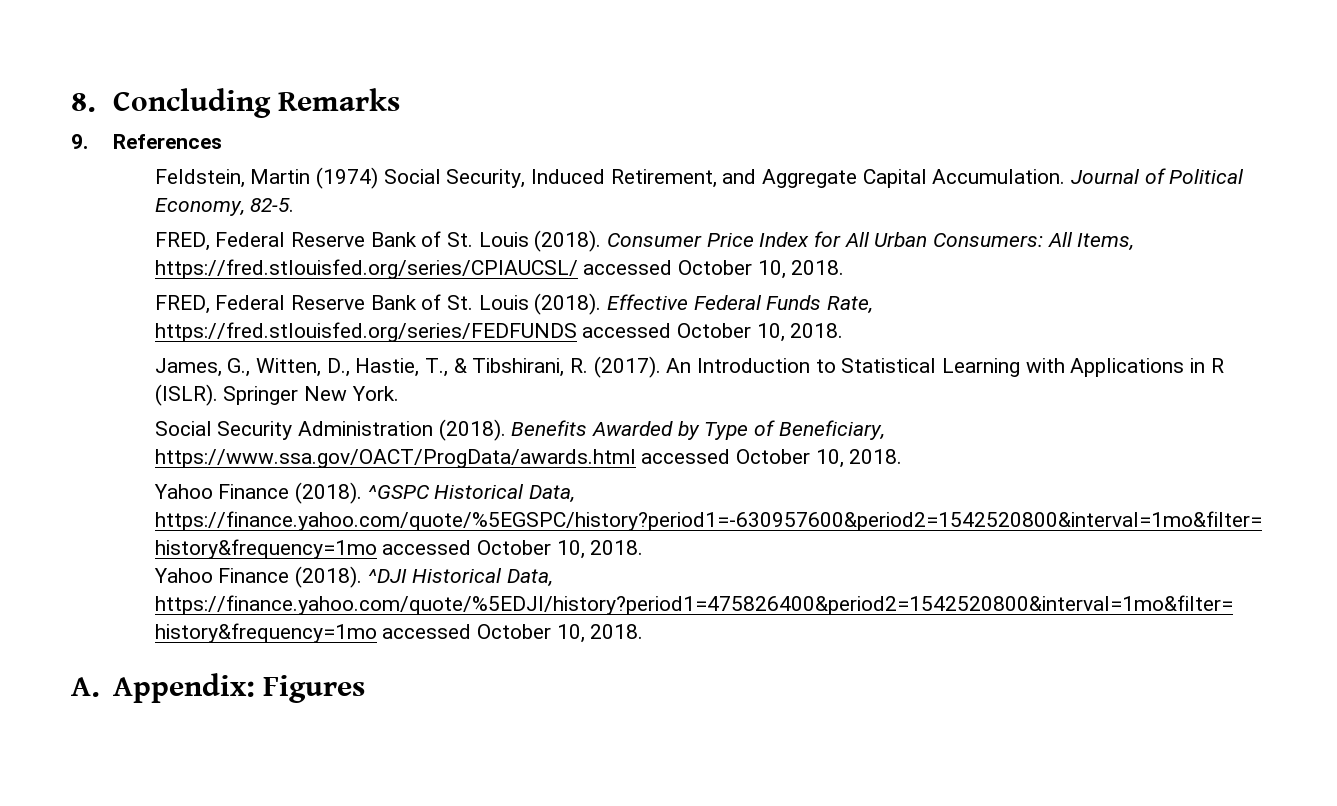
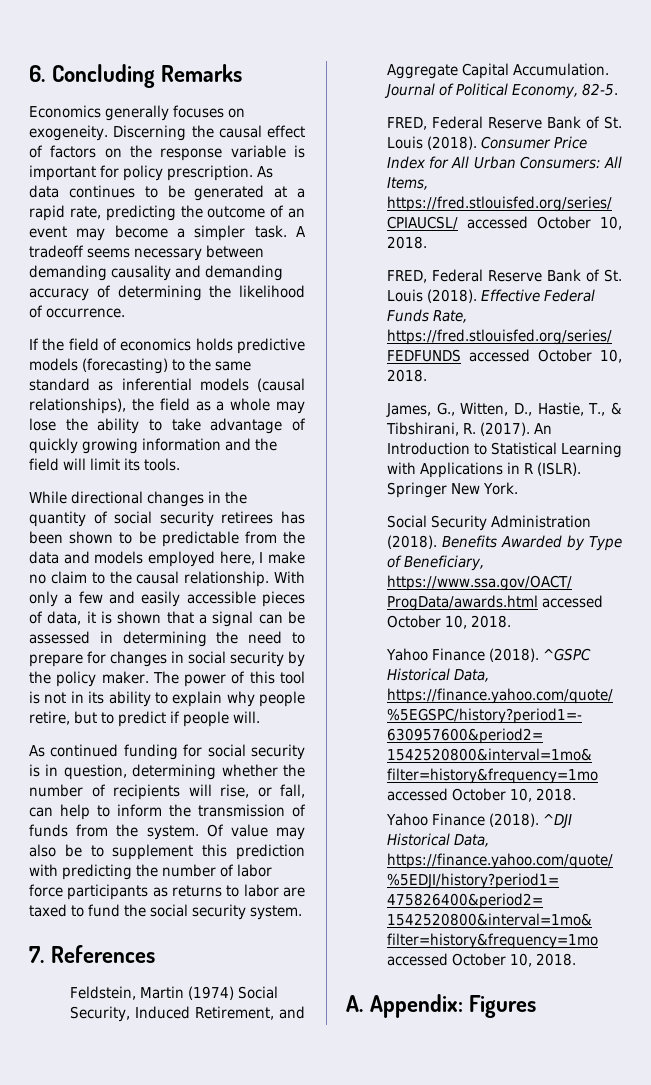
[71,93,96,112] 8. -> [29,65,45,82] 6.
[71,134,88,149] 9. -> [29,105,245,121] [29,125,305,141] [29,145,305,161] [29,165,273,181] [29,185,305,201] [29,205,306,221] [29,225,306,241] [29,245,264,261] [29,265,283,281] [29,285,305,301] [29,305,125,318] [29,338,305,354] [29,358,251,374] [29,378,305,392] [29,398,305,414] [29,418,306,434] [29,438,277,454] [29,458,180,471] [29,491,247,507] [29,511,305,527] [29,531,305,547] [29,551,305,567] [29,571,305,587] [29,591,305,607] [29,611,305,627] [29,631,305,647] [29,651,305,667] [29,671,305,687] [29,691,305,707] [29,711,260,727] [29,744,305,760] [29,764,305,780] [29,784,305,800] [29,804,306,820] [29,824,305,840] [29,844,305,860] [29,864,272,880] [29,884,306,900] [29,904,302,920] [29,946,44,963] Economics generally focuses on exogeneity. Discerning the causal effect of factors on the response variable is important for policy prescription. As data continues to be generated at a rapid rate, predicting the outcome of an event may become a simpler task. A tradeoff seems necessary between demanding causality and demanding accuracy of determining the likelihood of occurrence. // If the field of economics holds predictive models (forecasting) to the same standard as inferential models (causal relationships), the field as a whole may lose the ability to take advantage of quickly growing information and the field will limit its tools. // While directional changes in the quantity of social security retirees has been shown to be predictable from the data and models employed here, I make no claim to the causal relationship. With only a few and easily accessible pieces of data, it is shown that a signal can be assessed in determining the need to prepare for changes in social security by the policy maker. The power of this tool is not in its ability to explain why people retire, but to predict if people will. // As continued funding for social security is in question, determining whether the number of recipients will rise, or fall, can help to inform the transmission of funds from the system. Of value may also be to supplement this prediction with predicting the number of labor force participants as returns to labor are taxed to fund the social security system. // 7.

